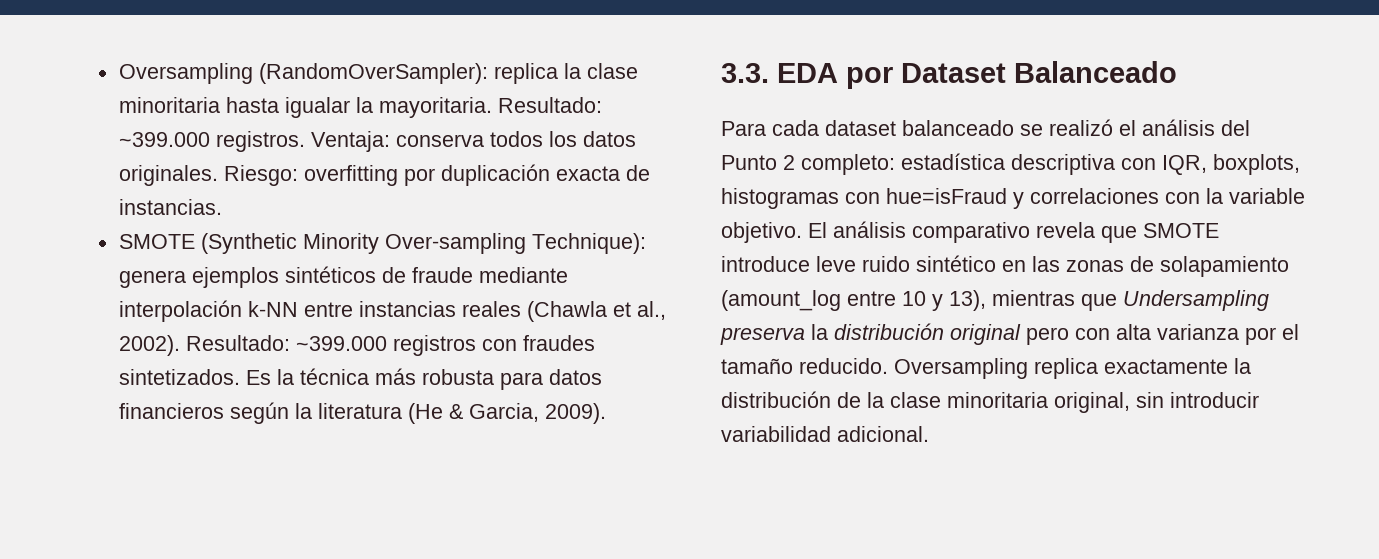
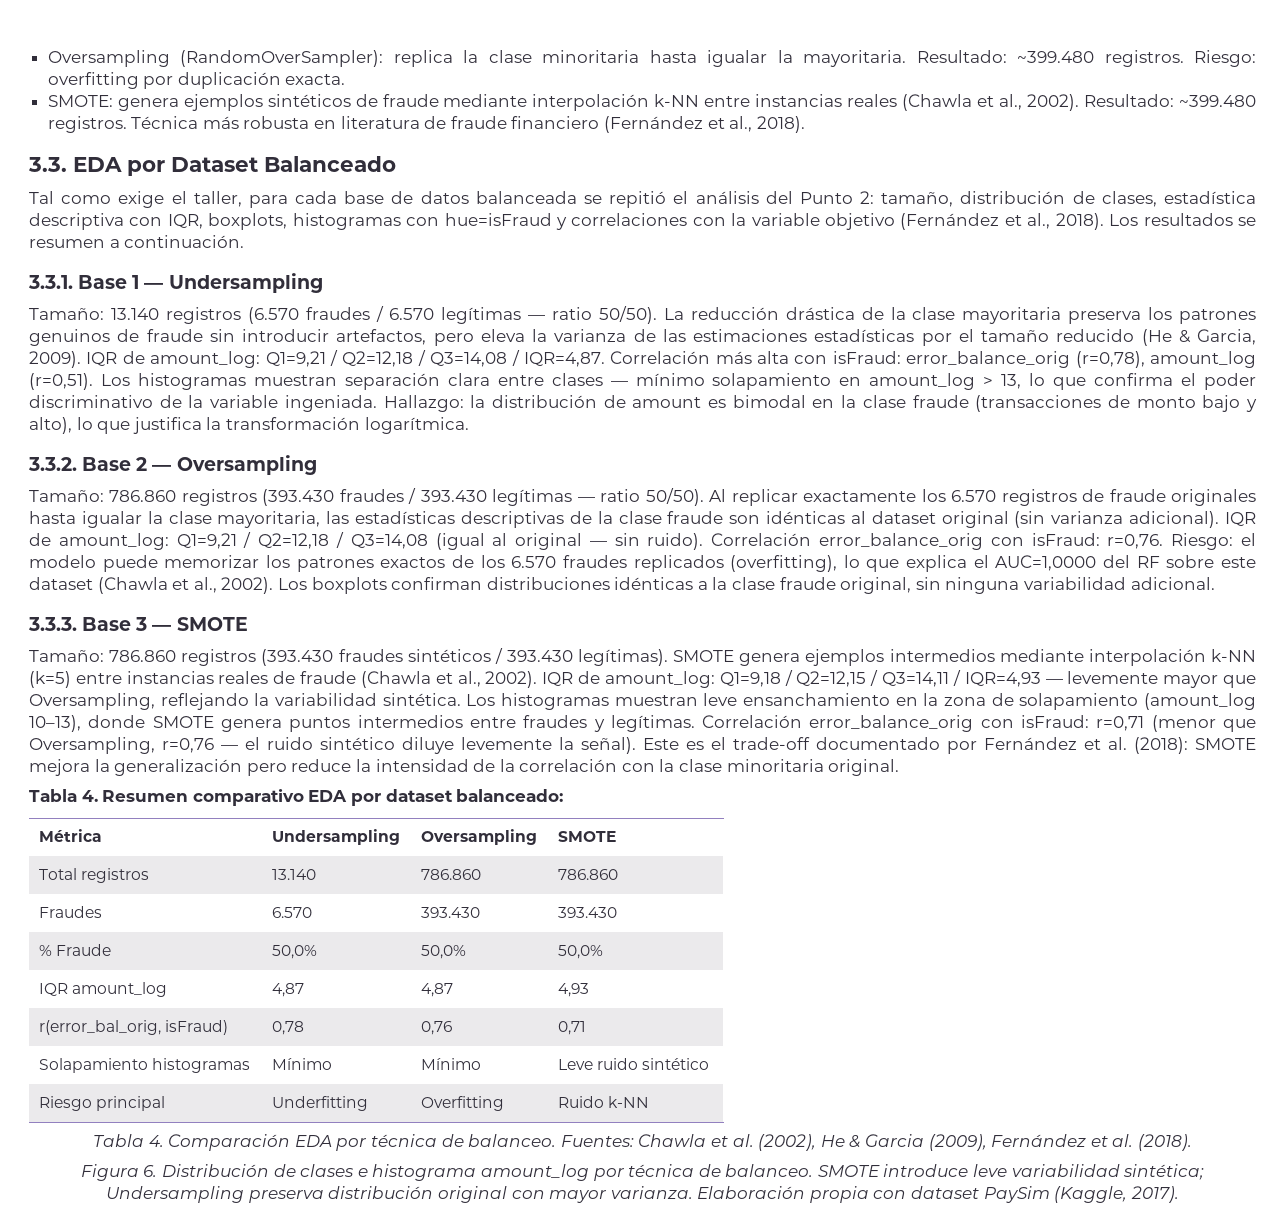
[118,131,636,152] [118,164,650,186] [118,199,222,215] [118,233,646,254] ~399.000 registros. Ventaja: conserva todos los datos originales. Riesgo: overfitting por duplicación exacta de instancias. // SMOTE (Synthetic Minority Over-sampling Technique): -> [1017,50,1256,67] [47,72,346,89] [47,95,113,107] ~399.480 registros. Riesgo: overfitting por duplicación exacta. // SMOTE:
[295,335,595,356] [118,368,602,390] [118,402,606,424] ~399.000 registros con fraudes sintetizados. Es la técnica más robusta para datos financieros según la literatura (He & Garcia, 2009). -> [1179,95,1257,107] [47,116,805,133] ~399.480 registros. Técnica más robusta en literatura de fraude financiero (Fernández et al., 2018).
[721,119,1250,136] [721,154,895,175] Para cada dataset balanceado se realizó el análisis del Punto 2 completo: -> [29,191,1157,208] Tal como exige el taller, para cada base de datos balanceada se repitió el análisis del Punto 2: tamaño, distribución de clases,
[721,221,1219,243] [721,255,1289,277] [721,290,1117,311] objetivo. El análisis comparativo revela que SMOTE introduce leve ruido sintético en las zonas de solapamiento (amount_log entre 10 y 13), mientras que -> [825,213,1257,230] [29,235,245,248] [28,273,323,293] [29,306,1256,324] [29,329,1256,346] [29,350,1256,368] [29,373,1256,390] [29,395,1258,412] [29,417,469,434] [28,455,317,475] [29,488,1256,506] [29,511,1256,528] [29,532,1257,550] [29,555,1256,572] [29,577,1215,594] [28,617,248,631] [29,648,1256,666] [29,670,1257,688] [29,693,1256,710] [29,715,1256,732] [29,737,1256,754] [29,759,900,776] [29,789,564,806] [38,829,102,842] [271,829,400,845] [420,829,537,845] [557,831,616,842] [38,868,150,883] [271,869,316,880] [420,869,481,880] [557,869,618,880] [38,906,102,918] [271,907,312,918] [420,907,480,918] [557,907,617,918] [38,944,112,956] [271,945,317,959] [420,945,466,959] [557,945,603,959] [38,982,168,997] [271,983,304,997] [420,983,453,997] [557,983,589,997] [38,1020,229,1035] [271,1021,304,1035] [420,1021,452,1035] [557,1021,586,1035] [38,1058,251,1073] [271,1058,332,1070] [420,1058,481,1070] [557,1058,710,1070] [38,1096,166,1111] [271,1096,368,1111] [420,1096,504,1111] [557,1096,650,1108] [93,1134,1192,1151] [80,1164,1205,1181] objetivo (Fernández et al., 2018). Los resultados se resumen a continuación. // 3.3.1. Base 1 — Undersampling // Tamaño: 13.140 registros (6.570 fraudes / 6.570 legítimas — ratio 50/50). La reducción drástica de la clase mayoritaria preserva los patrones genuinos de fraude sin introducir artefactos, pero eleva la varianza de las estimaciones estadísticas por el tamaño reducido (He & Garcia, 2009). IQR de amount_log: Q1=9,21 / Q2=12,18 / Q3=14,08 / IQR=4,87. Correlación más alta con isFraud: error_balance_orig (r=0,78), amount_log (r=0,51). Los histogramas muestran separación clara entre clases — mínimo solapamiento en amount_log > 13, lo que confirma el poder discriminativo de la variable ingeniada. Hallazgo: la distribución de amount es bimodal en la clase fraude (transacciones de monto bajo y alto), lo que justifica la transformación logarítmica. // 3.3.2. Base 2 — Oversampling // Tamaño: 786.860 registros (393.430 fraudes / 393.430 legítimas — ratio 50/50). Al replicar exactamente los 6.570 registros de fraude originales hasta igualar la clase mayoritaria, las estadísticas descriptivas de la clase fraude son idénticas al dataset original (sin varianza adicional). IQR de amount_log: Q1=9,21 / Q2=12,18 / Q3=14,08 (igual al original — sin ruido). Correlación error_balance_orig con isFraud: r=0,76. Riesgo: el modelo puede memorizar los patrones exactos de los 6.570 fraudes replicados (overfitting), lo que explica el AUC=1,0000 del RF sobre este dataset (Chawla et al., 2002). Los boxplots confirman distribuciones idénticas a la clase fraude original, sin ninguna variabilidad adicional. // 3.3.3. Base 3 — SMOTE // Tamaño: 786.860 registros (393.430 fraudes sintéticos / 393.430 legítimas). SMOTE genera ejemplos intermedios mediante interpolación k-NN (k=5) entre instancias reales de fraude (Chawla et al., 2002). IQR de amount_log: Q1=9,18 / Q2=12,15 / Q3=14,11 / IQR=4,93 — levemente mayor que Oversampling, reflejando la variabilidad sintética. Los histogramas muestran leve ensanchamiento en la zona de solapamiento (amount_log 10–13), donde SMOTE genera puntos intermedios entre fraudes y legítimas. Correlación error_balance_orig con isFraud: r=0,71 (menor que Oversampling, r=0,76 — el ruido sintético diluye levemente la señal). Este es el trade-off documentado por Fernández et al. (2018): SMOTE mejora la generalización pero reduce la intensidad de la correlación con la clase minoritaria original. // Tabla 4. Resumen comparativo EDA por dataset balanceado: // Métrica | Undersampling | Oversampling | SMOTE // Total registros | 13.140 | 786.860 | 786.860 // Fraudes | 6.570 | 393.430 | 393.430 // % Fraude | 50,0% | 50,0% | 50,0% // IQR amount_log | 4,87 | 4,87 | 4,93 // r(error_bal_orig, isFraud) | 0,78 | 0,76 | 0,71 // Solapamiento histogramas | Mínimo | Mínimo | Leve ruido sintético // Riesgo principal | Underfitting | Overfitting | Ruido k-NN // Tabla 4. Comparación EDA por técnica de balanceo. Fuentes: Chawla et al. (2002), He & Garcia (2009), Fernández et al. (2018). // Figura 6. Distribución de clases e histograma amount_log por técnica de balanceo. SMOTE introduce leve variabilidad sintética;
[811,324,828,340] la -> (324, 1196) none
[1026,324,1299,345] [721,358,1251,379] [721,391,1259,413] [721,426,929,442] pero con alta varianza por el tamaño reducido. Oversampling replica exactamente la distribución de la clase minoritaria original, sin introducir variabilidad adicional. -> [511,1186,1179,1203] con mayor varianza. Elaboración propia con dataset PaySim (Kaggle, 2017).

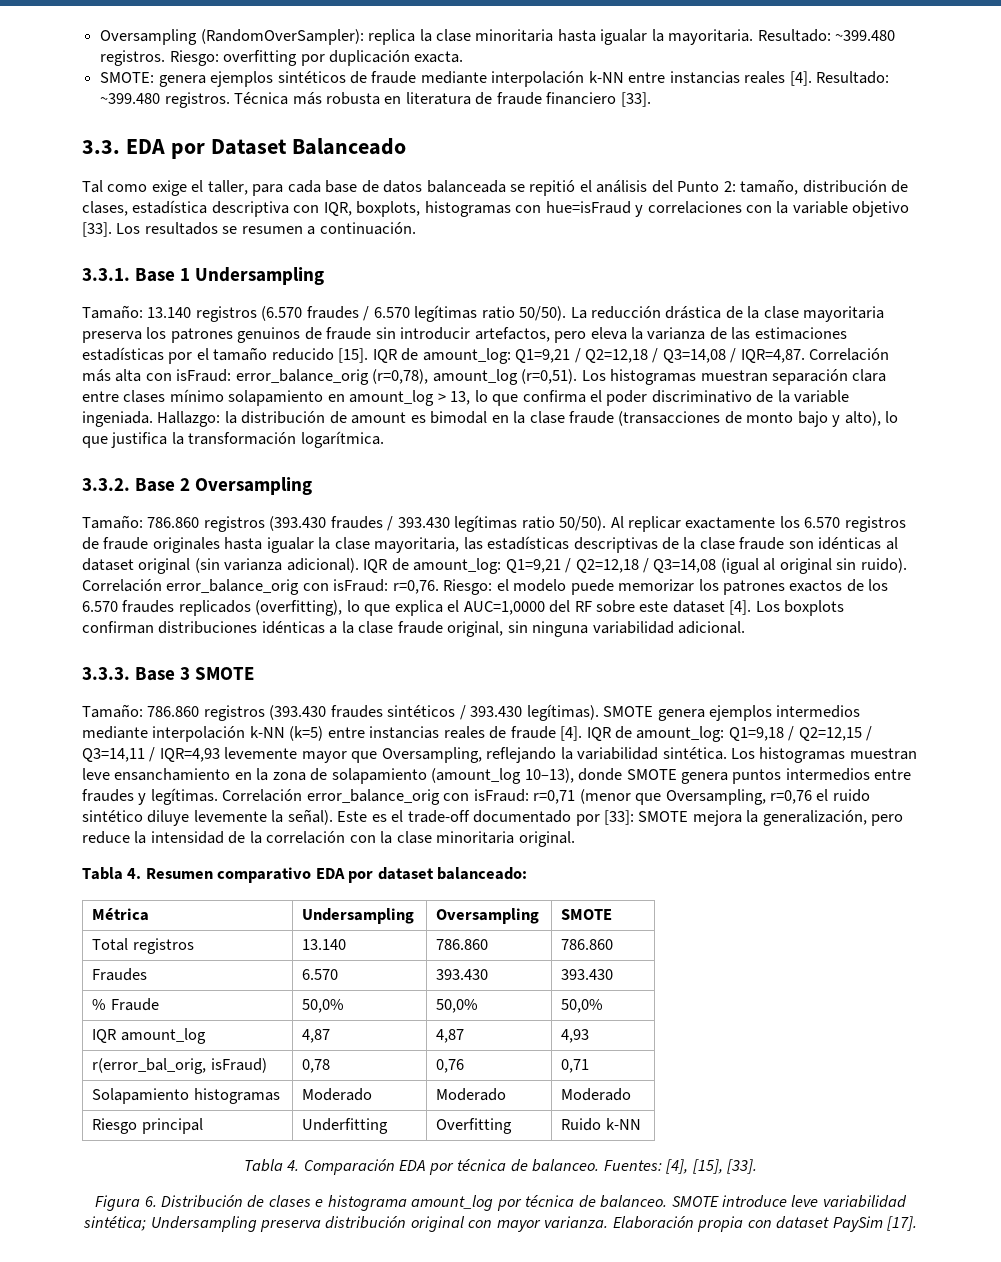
[902,94,1080,111] (Chawla et al., 2002). -> [789,71,812,86] [4].
[604,116,805,133] (Fernández et al., 2018). -> [620,92,651,107] [33].
[900,213,1104,230] (Fernández et al., 2018). -> [82,222,112,237] [33].
[144,283,164,289] — -> (191, 274) none
[528,315,546,320] — -> (478, 313) none
[1141,329,1256,346] [29,351,81,368] (He & Garcia, 2009). -> [338,348,369,363] [15].
[610,381,628,386] — -> (166, 396) none
[152,465,172,471] — -> (191, 484) none
[577,497,595,502] — -> (518, 523) none
[589,541,607,546] — -> (832, 566) none
[97,577,274,594] (Chawla et al., 2002). -> [729,600,752,615] [4].
[152,625,172,631] — -> (191, 673) none
[360,671,538,688] (Chawla et al., 2002). -> [560,726,583,741] [4].
[1045,679,1063,684] — -> (220, 755) none
[221,745,238,750] — -> (813, 797) none
[984,737,1188,754] Fernández et al. (2018): -> [604,810,635,825] [33]:
[114,759,243,776] generalización -> [762,810,867,826] generalización,
[271,1058,332,1070] [420,1058,481,1070] [557,1058,710,1070] Mínimo | Mínimo | Leve ruido sintético -> [302,1088,373,1101] [436,1088,507,1101] [561,1088,632,1101] Moderado | Moderado | Moderado
[638,1134,1192,1151] Chawla et al. (2002), He & Garcia (2009), Fernández et al. (2018). -> [666,1159,758,1174] [4], [15], [33].
[1054,1186,1179,1203] (Kaggle, 2017). -> [886,1216,917,1231] [17].

